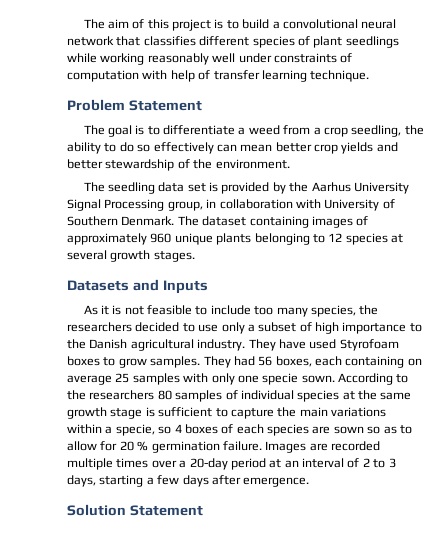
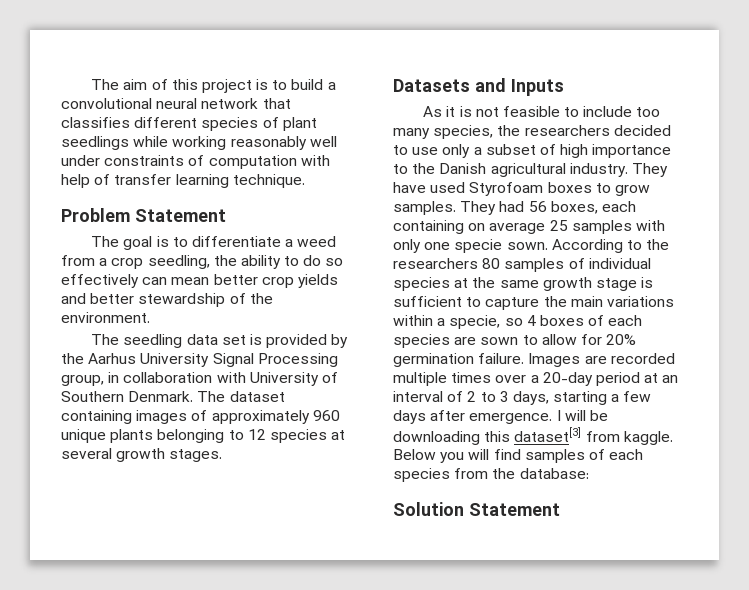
[367,426,397,434] so as -> (519, 341) none
[119,441,149,451] 20 % -> [606,334,637,345] 20%
(310, 482) none -> [556,410,608,421] [393,427,673,445] [393,449,644,463] [393,468,589,482] I will be downloading this dataset[3] from kaggle. Below you will find samples of each species from the database:

